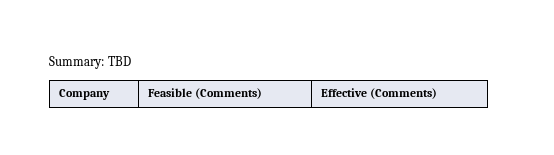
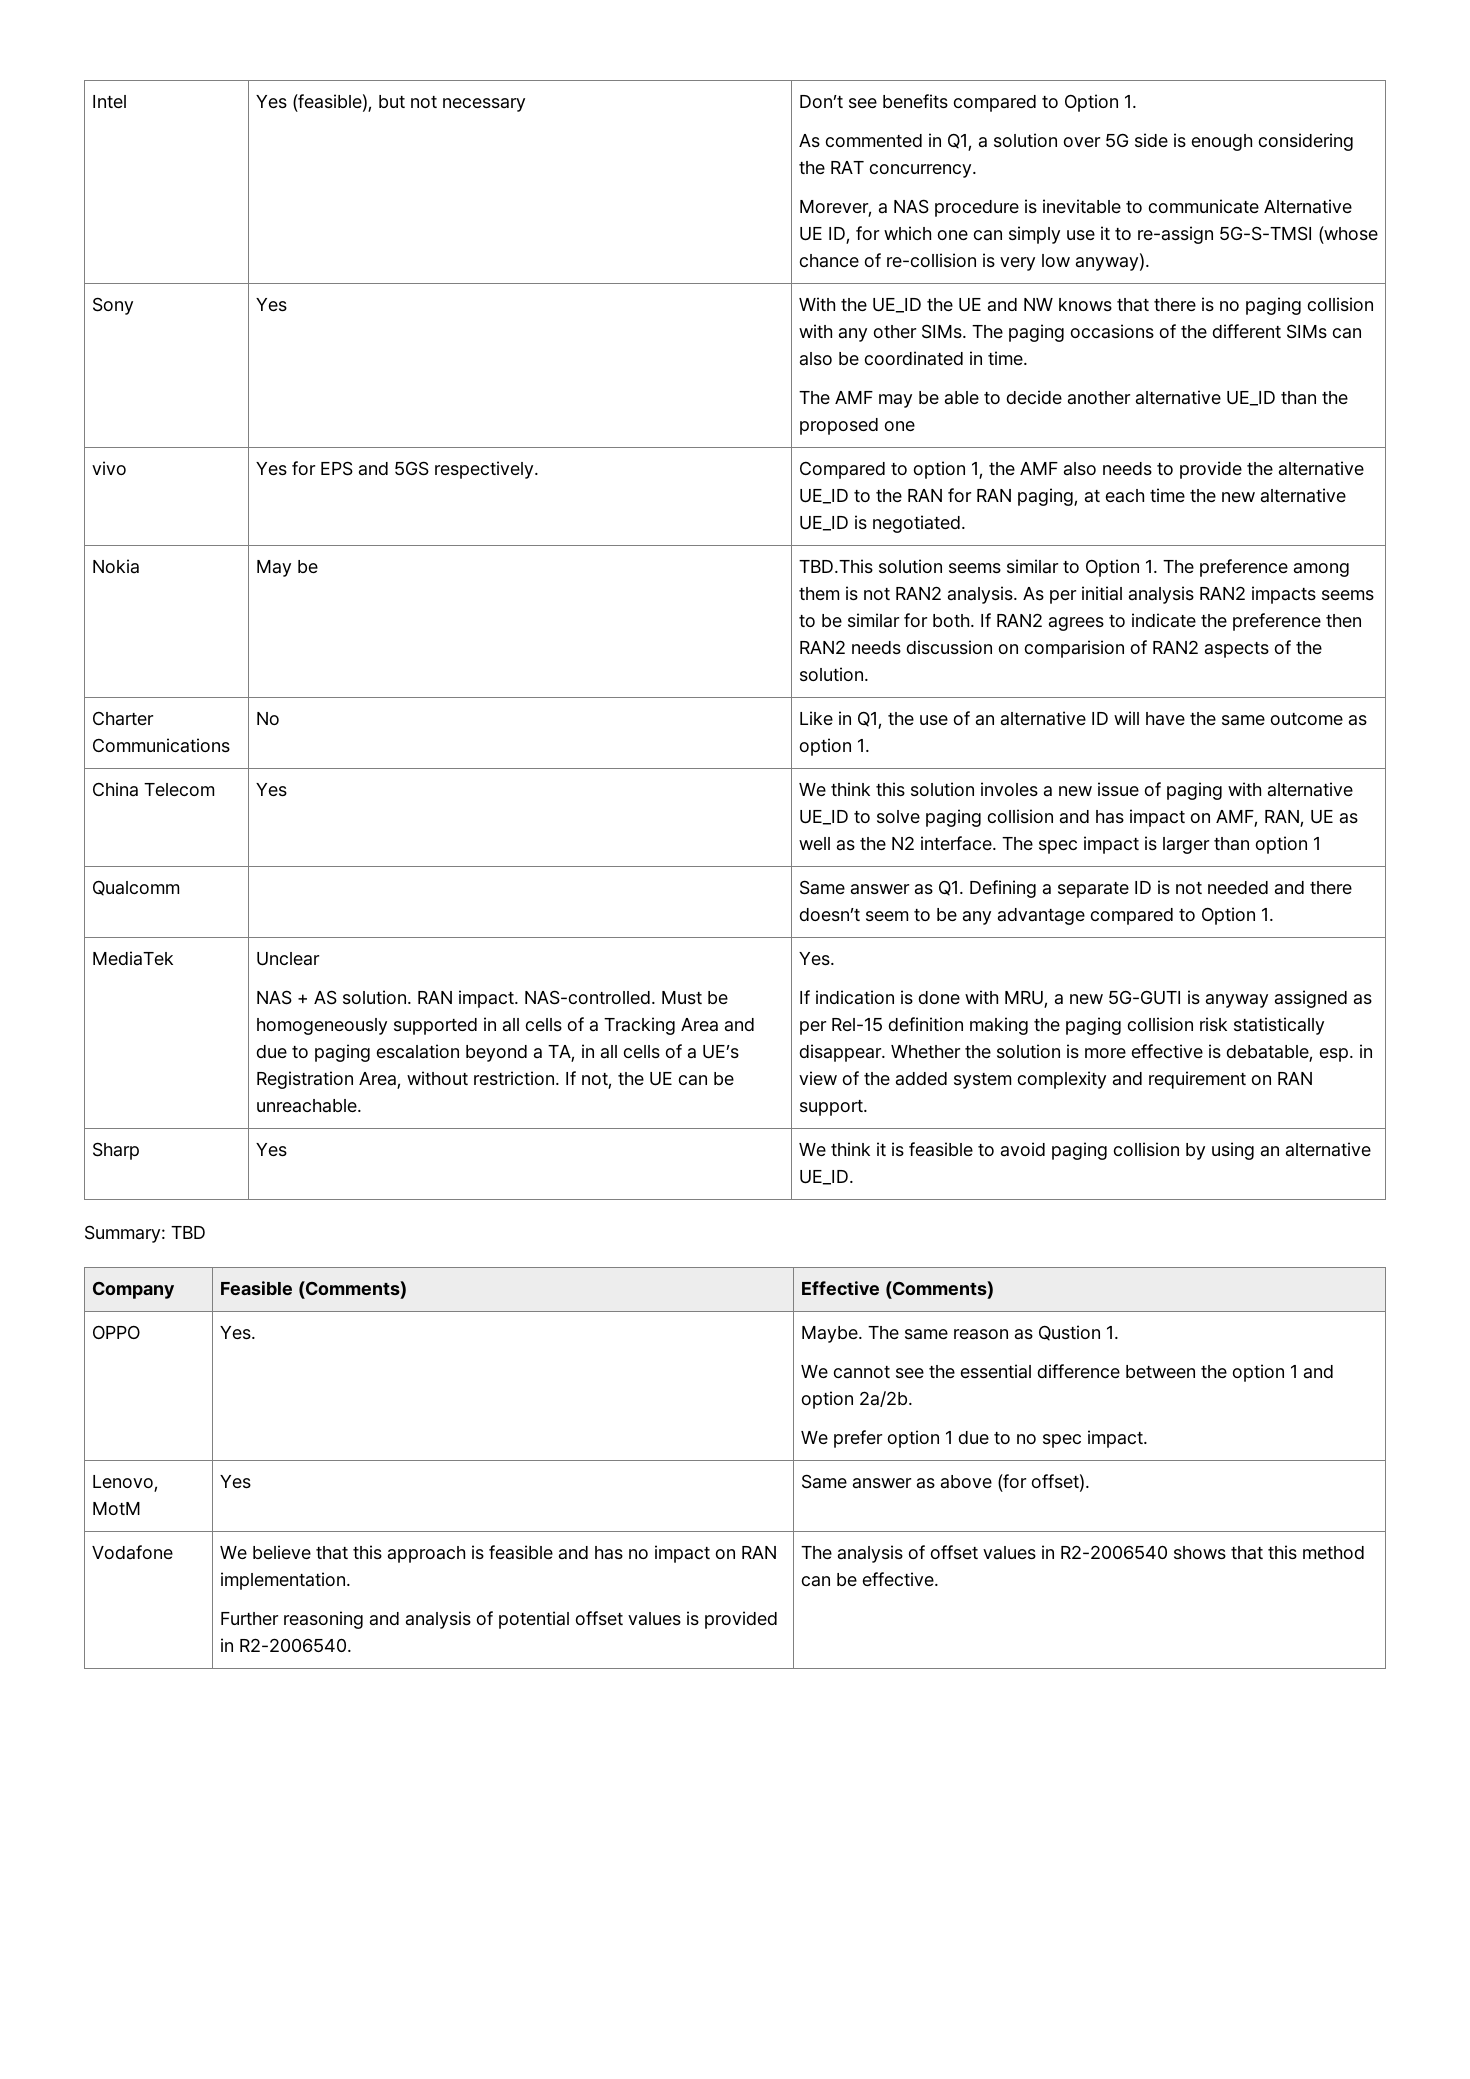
(49, 62) none -> [91,94,127,109] [255,94,526,112] [798,94,1137,112] [798,133,1354,151] [798,160,977,178] [798,199,1352,217] [798,226,1378,244] [798,253,1150,271] [91,297,134,315] [255,297,287,312] [798,297,1374,315] [798,324,1362,342] [798,351,1028,366] [798,390,1348,408] [798,417,915,435] [91,461,127,476] [255,461,539,479] [798,461,1364,479] [798,488,1346,506] [798,515,966,533] [91,559,140,574] [255,559,318,577] [798,559,1350,577] [798,586,1374,604] [798,613,1362,631] [798,640,1322,658] [798,667,869,682] [91,711,154,726] [91,738,230,753] [255,711,280,726] [798,711,1367,729] [798,738,870,756] [91,782,215,797] [255,782,287,797] [798,782,1353,800] [798,809,1358,827] [798,836,1321,854] [91,880,180,896] [798,880,1352,898] [798,907,1274,925] [91,951,174,966] [255,951,320,966] [255,990,728,1008] [255,1017,755,1035] [255,1044,739,1062] [255,1071,734,1089] [255,1098,362,1113] [798,951,835,966] [798,990,1372,1008] [798,1017,1325,1035] [798,1044,1373,1062] [798,1071,1313,1089] [798,1099,868,1116] [91,1142,140,1160] [255,1142,287,1157] [798,1142,1371,1160] [798,1169,854,1185] Intel | Yes (feasible), but not necessary | Don’t see benefits compared to Option 1. // As commented in Q1, a solution over 5G side is enough considering the RAT concurrency. // Morever, a NAS procedure is inevitable to communicate Alternative UE ID, for which one can simply use it to re-assign 5G-S-TMSI (whose chance of re-collision is very low anyway). // Sony | Yes | With the UE_ID the UE and NW knows that there is no paging collision with any other SIMs. The paging occasions of the different SIMs can also be coordinated in time. // The AMF may be able to decide another alternative UE_ID than the proposed one // vivo | Yes for EPS and 5GS respectively. | Compared to option 1, the AMF also needs to provide the alternative UE_ID to the RAN for RAN paging, at each time the new alternative UE_ID is negotiated. // Nokia | May be | TBD.This solution seems similar to Option 1. The preference among them is not RAN2 analysis. As per initial analysis RAN2 impacts seems to be similar for both. If RAN2 agrees to indicate the preference then RAN2 needs discussion on comparision of RAN2 aspects of the solution. // Charter Communications | No | Like in Q1, the use of an alternative ID will have the same outcome as option 1. // China Telecom | Yes | We think this solution involes a new issue of paging with alternative UE_ID to solve paging collision and has impact on AMF, RAN, UE as well as the N2 interface. The spec impact is larger than option 1 // Qualcomm | | Same answer as Q1. Defining a separate ID is not needed and there doesn’t seem to be any advantage compared to Option 1. // MediaTek | Unclear // NAS + AS solution. RAN impact. NAS-controlled. Must be homogeneously supported in all cells of a Tracking Area and due to paging escalation beyond a TA, in all cells of a UE’s Registration Area, without restriction. If not, the UE can be unreachable. | Yes. // If indication is done with MRU, a new 5G-GUTI is anyway assigned as per Rel-15 definition making the paging collision risk statistically disappear. Whether the solution is more effective is debatable, esp. in view of the added system complexity and requirement on RAN support. // Sharp | Yes | We think it is feasible to avoid paging collision by using an alternative UE_ID. //
(437, 93) none -> [91,1325,140,1340] [219,1325,256,1340] [800,1325,1119,1343] [800,1364,1334,1382] [800,1391,913,1409] [800,1430,1148,1448] [91,1474,159,1492] [91,1501,141,1516] [219,1474,251,1489] [800,1474,1090,1492] [91,1545,173,1560] [219,1545,777,1563] [219,1572,351,1590] [219,1611,778,1629] [219,1638,352,1653] [800,1545,1365,1563] [800,1572,939,1587] // OPPO | Yes. | Maybe. The same reason as Qustion 1. // We cannot see the essential difference between the option 1 and option 2a/2b. // We prefer option 1 due to no spec impact. // Lenovo, MotM | Yes | Same answer as above (for offset). // Vodafone | We believe that this approach is feasible and has no impact on RAN implementation. // Further reasoning and analysis of potential offset values is provided in R2-2006540. | The analysis of offset values in R2-2006540 shows that this method can be effective.

